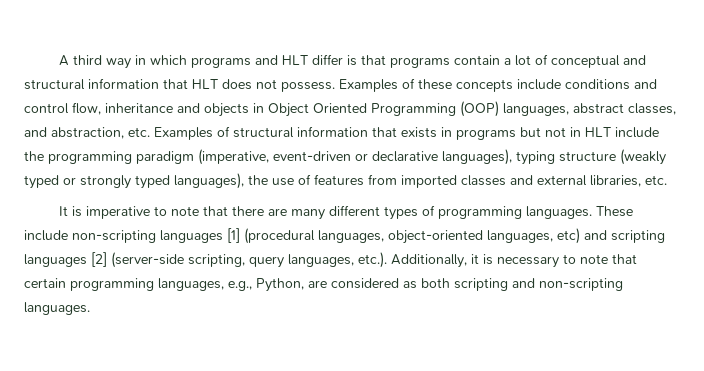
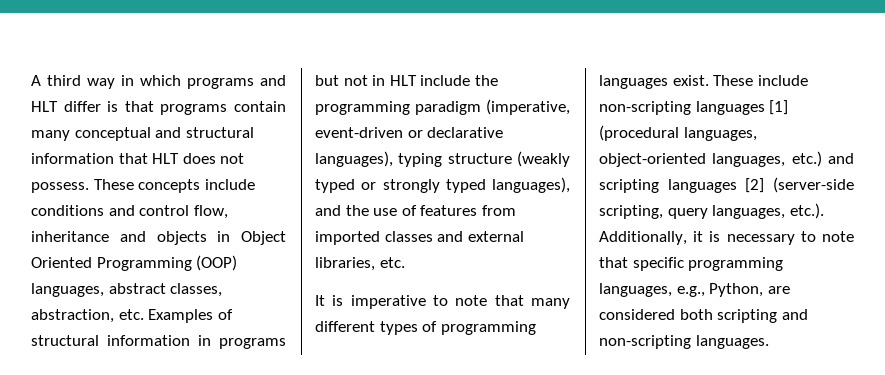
[504,54,549,66] a lot of -> [31,130,70,141] many
[339,78,452,92] Examples of these -> [93,179,134,190] These
[24,127,47,137] and -> (223, 290) none
[372,127,437,138] that exists -> (190, 340) none
(244, 181) none -> [315,205,341,216] and
[232,206,288,216] there are -> (524, 300) none
[526,206,593,219] languages. -> [599,75,709,89] languages exist.
[557,228,580,244] etc) -> [791,151,822,167] etc.)
[24,278,66,288] certain -> [632,257,684,271] specific
[403,281,417,289] as -> (675, 314) none

